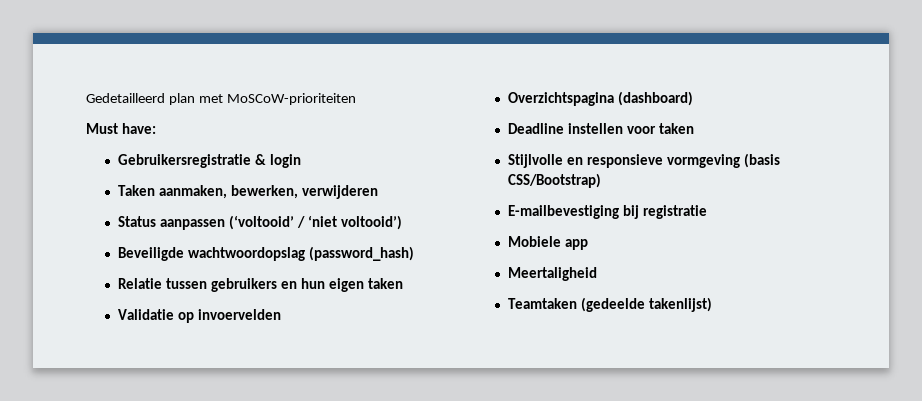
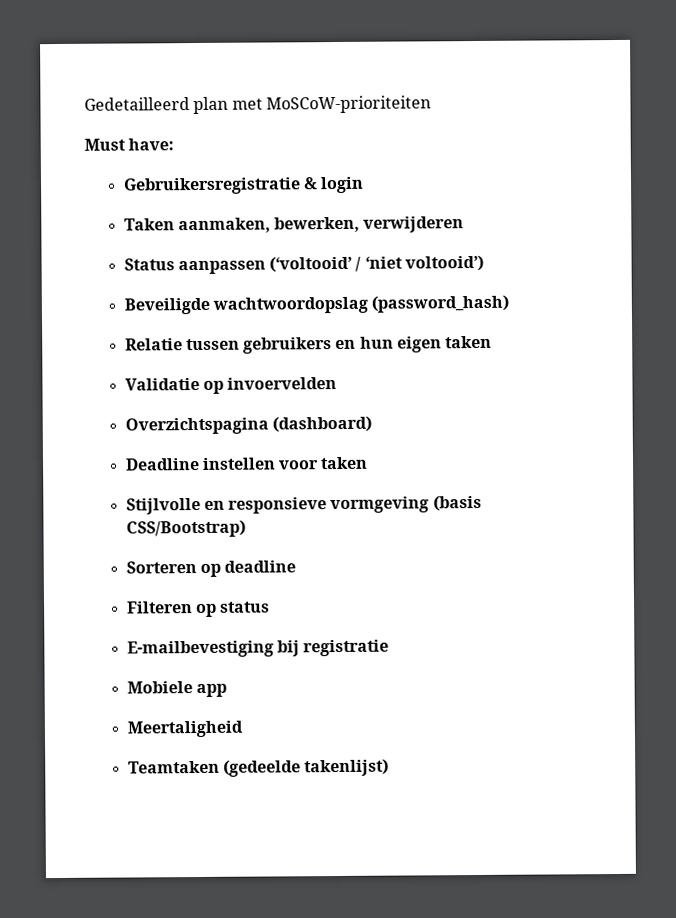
(602, 180) none -> [125,560,297,577] [126,601,271,618] // Sorteren op deadline // Filteren op status

